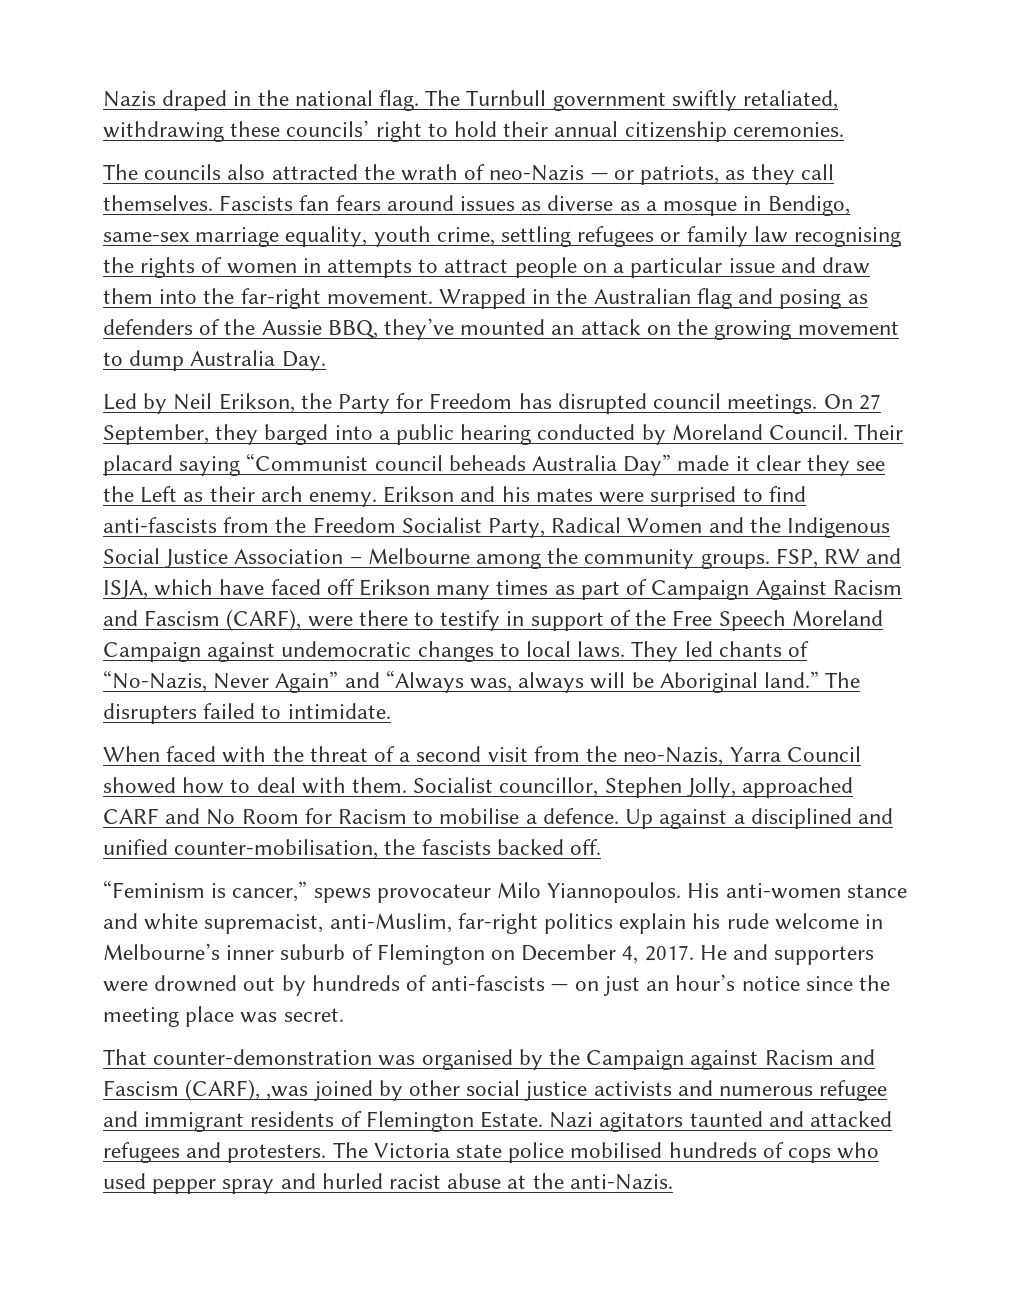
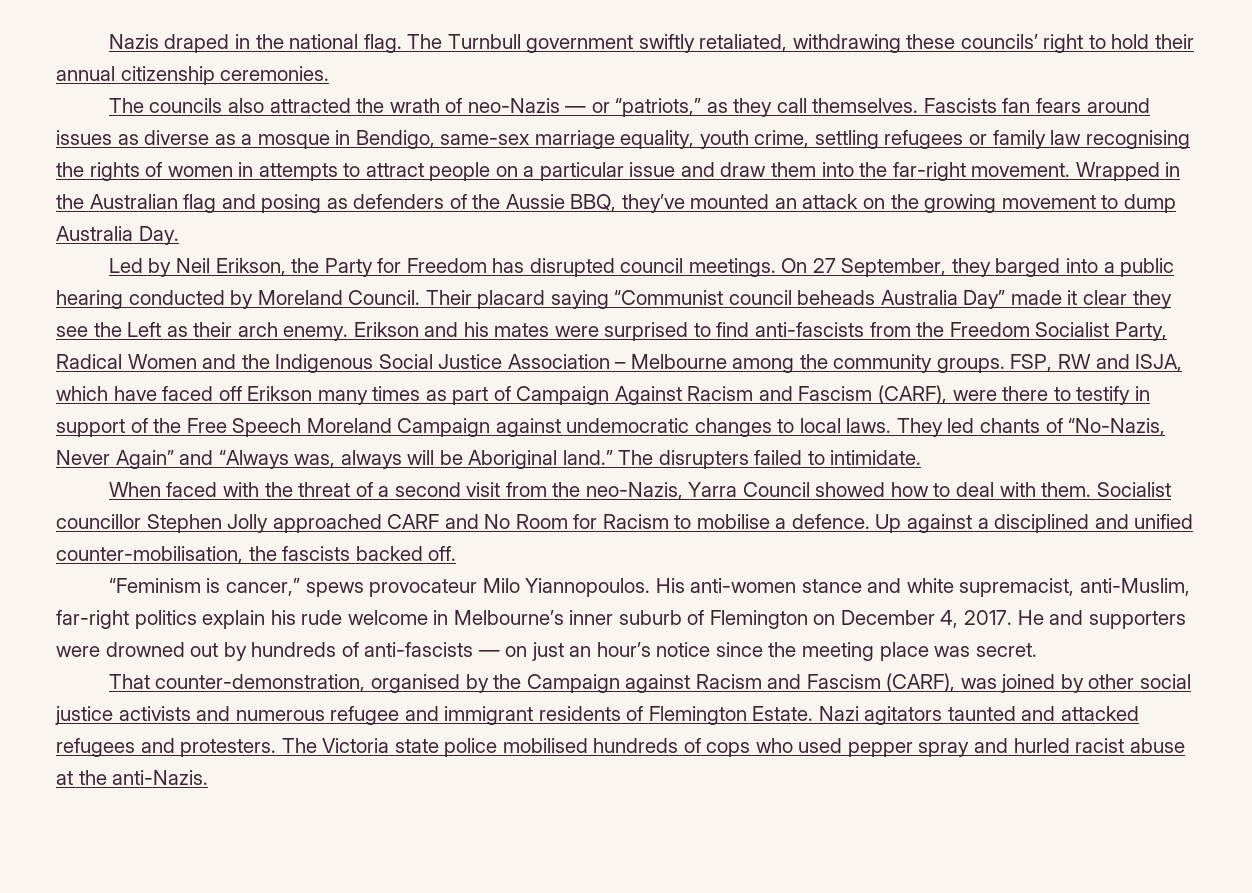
[640,165,720,185] patriots, -> [615,98,702,117] “patriots,”
[499,777,736,798] councillor, Stephen Jolly, -> [56,514,269,533] councillor Stephen Jolly
[153,1049,416,1066] counter-demonstration was -> [155,674,366,692] counter-demonstration,
[266,1086,309,1100] ,was -> [960,678,997,689] was

